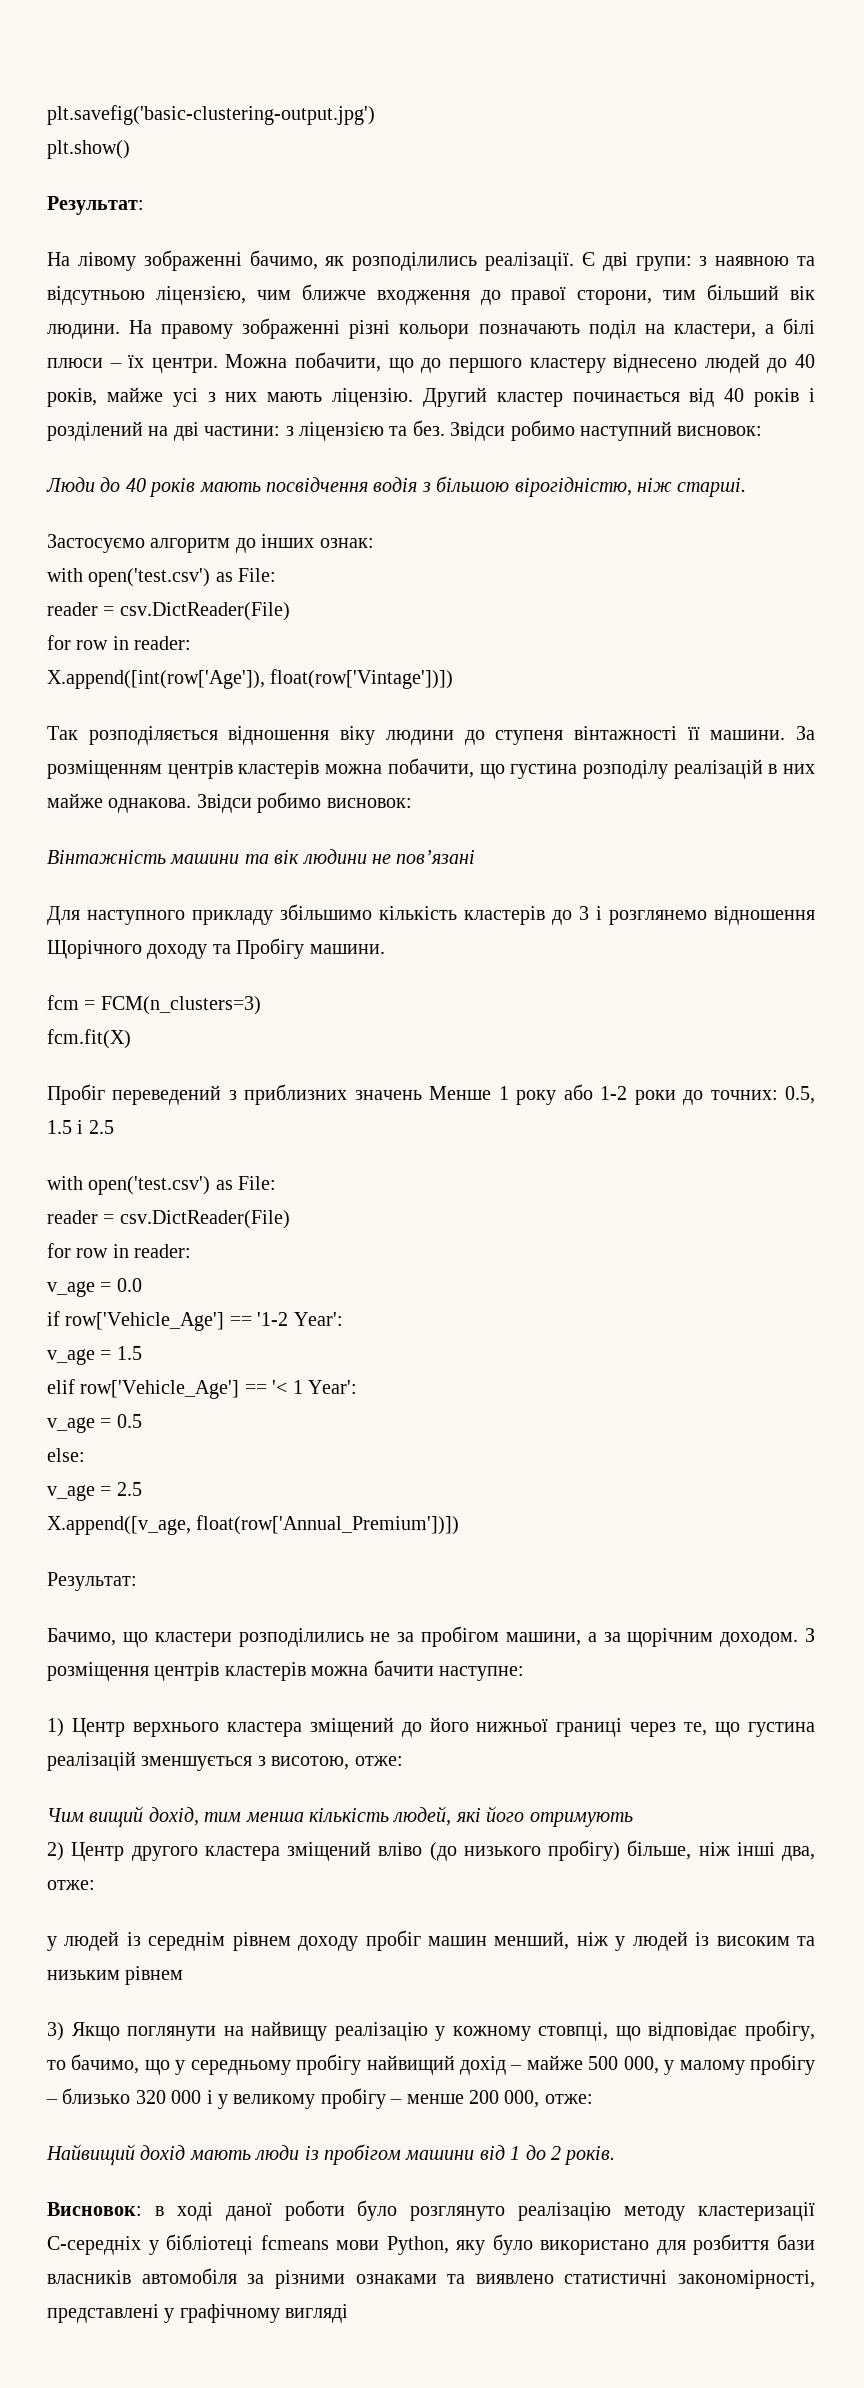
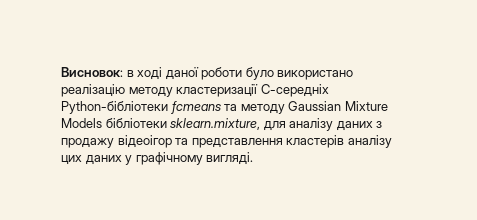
[47,105,375,125] [47,140,130,159] [47,196,144,215] [47,250,816,271] [47,284,815,305] [47,318,816,339] [47,352,815,373] [47,387,815,407] [47,420,763,441] [46,476,747,497] [47,534,374,553] [47,568,277,587] [47,602,290,621] [47,635,192,650] [47,669,454,689] [47,726,816,745] [47,758,816,779] [47,792,412,813] [47,849,476,864] [47,904,815,925] [47,938,385,959] [47,995,261,1015] [47,1029,131,1049] [47,1084,815,1105] [47,1120,114,1134] [47,1176,277,1195] [47,1210,290,1229] [47,1243,192,1258] [47,1278,142,1297] [47,1311,343,1331] [47,1346,142,1365] [47,1379,357,1399] [47,1414,142,1433] [47,1448,85,1462] [47,1482,142,1501] [47,1515,460,1535] [47,1572,137,1591] [47,1626,816,1647] [47,1660,524,1681] [47,1717,815,1737] [47,1751,403,1771] [47,1806,633,1827] [47,1840,815,1861] [47,1880,95,1890] [47,1930,816,1951] [47,1966,184,1985] [47,2020,815,2041] [47,2054,816,2075] [46,2088,593,2109] [46,2144,616,2165] plt.savefig('basic-clustering-output.jpg') // plt.show() // Результат: // На лівому зображенні бачимо, як розподілились реалізації. Є дві групи: з наявною та відсутньою ліцензією, чим ближче входження до правої сторони, тим більший вік людини. На правому зображенні різні кольори позначають поділ на кластери, а білі плюси – їх центри. Можна побачити, що до першого кластеру віднесено людей до 40 років, майже усі з них мають ліцензію. Другий кластер починається від 40 років і розділений на дві частини: з ліцензією та без. Звідси робимо наступний висновок: // Люди до 40 років мають посвідчення водія з більшою вірогідністю, ніж старші. // Застосуємо алгоритм до інших ознак: // with open('test.csv') as File: // reader = csv.DictReader(File) // for row in reader: // X.append([int(row['Age']), float(row['Vintage'])]) // Так розподіляється відношення віку людини до ступеня вінтажності її машини. За розміщенням центрів кластерів можна побачити, що густина розподілу реалізацій в них майже однакова. Звідси робимо висновок: // Вінтажність машини та вік людини не пов’язані // Для наступного прикладу збільшимо кількість кластерів до 3 і розглянемо відношення Щорічного доходу та Пробігу машини. // fcm = FCM(n_clusters=3) // fcm.fit(X) // Пробіг переведений з приблизних значень Менше 1 року або 1-2 роки до точних: 0.5, 1.5 і 2.5 // with open('test.csv') as File: // reader = csv.DictReader(File) // for row in reader: // v_age = 0.0 // if row['Vehicle_Age'] == '1-2 Year': // v_age = 1.5 // elif row['Vehicle_Age'] == '< 1 Year': // v_age = 0.5 // else: // v_age = 2.5 // X.append([v_age, float(row['Annual_Premium'])]) // Результат: // Бачимо, що кластери розподілились не за пробігом машини, а за щорічним доходом. З розміщення центрів кластерів можна бачити наступне: // 1) Центр верхнього кластера зміщений до його нижньої границі через те, що густина реалізацій зменшується з висотою, отже: // Чим вищий дохід, тим менша кількість людей, які його отримують // 2) Центр другого кластера зміщений вліво (до низького пробігу) більше, ніж інші два, отже: // у людей із середнім рівнем доходу пробіг машин менший, ніж у людей із високим та низьким рівнем // 3) Якщо поглянути на найвищу реалізацію у кожному стовпці, що відповідає пробігу, то бачимо, що у середньому пробігу найвищий дохід – майже 500 000, у малому пробігу – близько 320 000 і у великому пробігу – менше 200 000, отже: // Найвищий дохід мають люди із пробігом машини від 1 до 2 років. // -> (61, 72) none
[410,2206,506,2221] розглянуто -> [277,70,354,80] використано
[148,2234,815,2255] [47,2268,815,2289] [47,2304,159,2323] у бібліотеці fcmeans мови Python, яку було використано для розбиття бази власників автомобіля за різними ознаками та виявлено статистичні закономірності, представлені -> [61,101,388,114] [61,118,383,131] [61,135,392,148] [61,155,122,165] Python-бібліотеки fcmeans та методу Gaussian Mixture Models бібліотеки sklearn.mixture, для аналізу даних з продажу відеоігор та представлення кластерів аналізу цих даних
[285,2304,349,2323] вигляді -> [206,152,254,165] вигляді.

